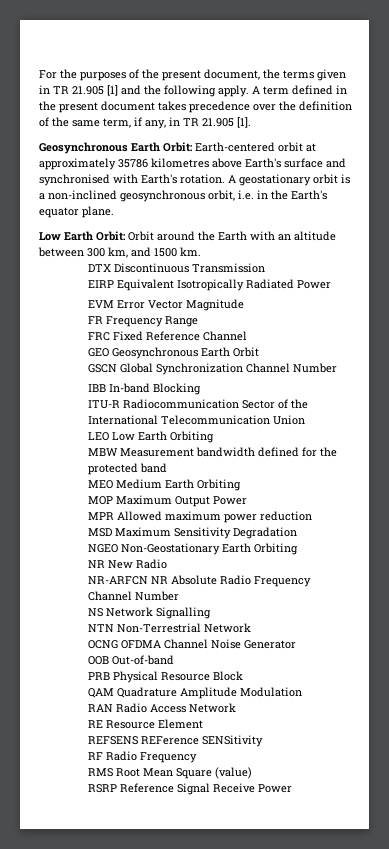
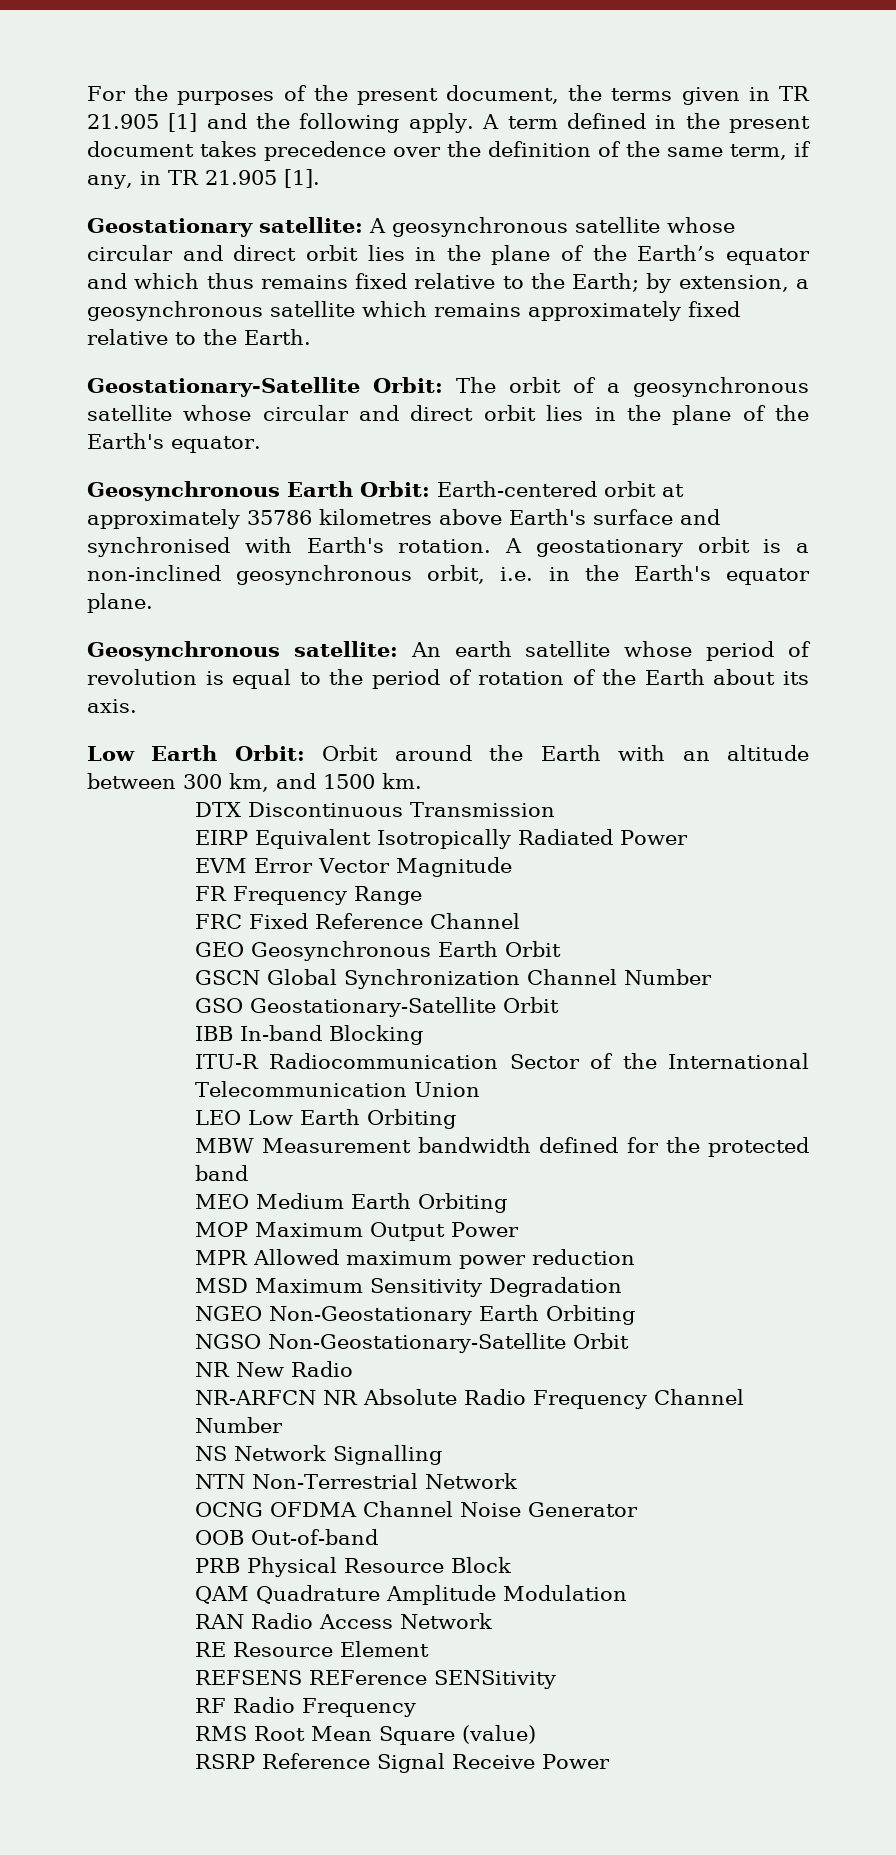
(251, 122) none -> [87,217,735,237] [87,245,810,265] [87,273,809,293] [87,301,740,321] [87,329,311,345] [87,377,809,397] [87,405,810,425] [87,433,261,453] // Geostationary satellite: A geosynchronous satellite whose circular and direct orbit lies in the plane of the Earth’s equator and which thus remains fixed relative to the Earth; by extension, a geosynchronous satellite which remains approximately fixed relative to the Earth. // Geostationary-Satellite Orbit: The orbit of a geosynchronous satellite whose circular and direct orbit lies in the plane of the Earth's equator.
(114, 212) none -> [87,641,811,661] [87,669,810,689] [87,699,137,713] // Geosynchronous satellite: An earth satellite whose period of revolution is equal to the period of rotation of the Earth about its axis.
(338, 368) none -> [194,997,559,1017] // GSO Geostationary-Satellite Orbit
(299, 549) none -> [194,1333,629,1353] // NGSO Non-Geostationary-Satellite Orbit

